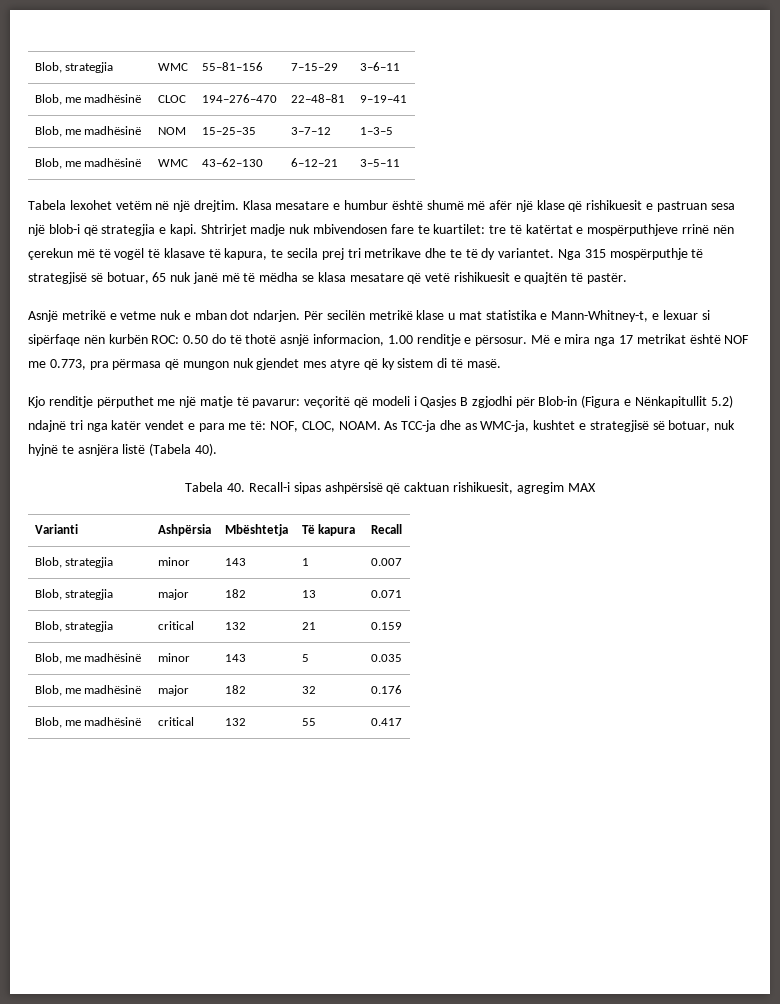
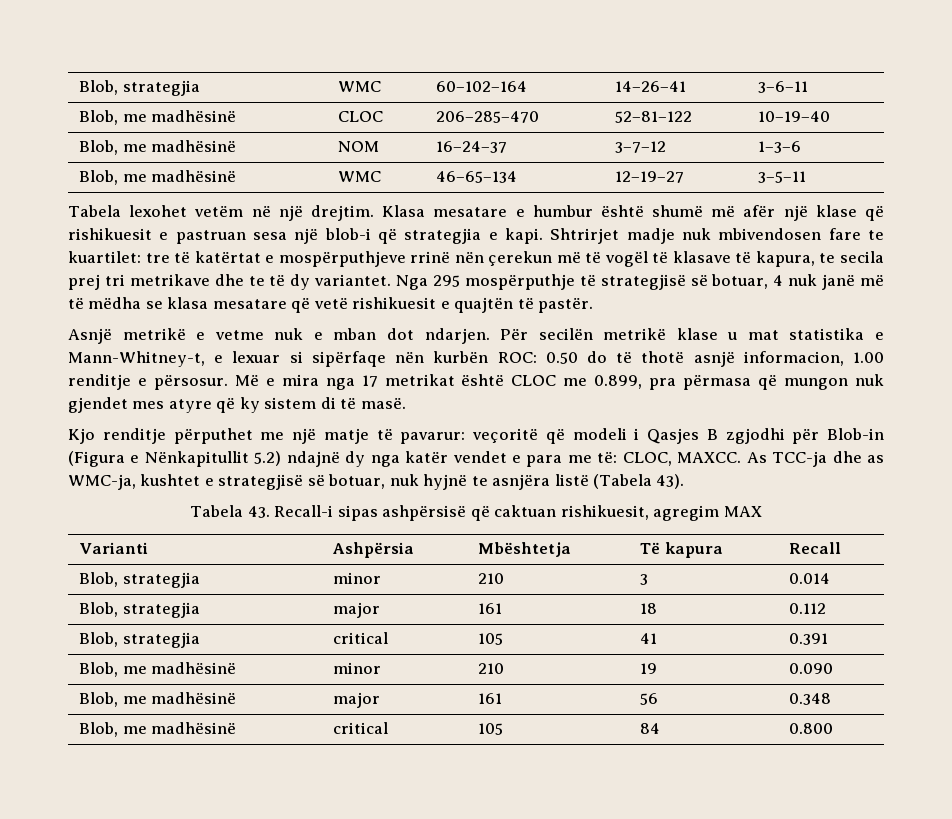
[201,62,263,71] [290,63,338,71] 55–81–156 | 7–15–29 -> [436,81,528,92] [615,81,687,92] 60–102–164 | 14–26–41
[201,94,277,103] [290,94,345,103] [359,95,407,103] 194–276–470 | 22–48–81 | 9–19–41 -> [436,111,540,123] [615,111,693,123] [758,111,831,122] 206–285–470 | 52–81–122 | 10–19–40
[201,127,256,135] 15–25–35 -> [436,141,508,153] 16–24–37
[359,127,393,135] 1–3–5 -> [758,141,802,153] 1–3–6
[201,158,263,167] [290,158,338,167] 43–62–130 | 6–12–21 -> [436,171,518,183] [615,171,685,183] 46–65–134 | 12–19–27
[584,249,606,258] 315 -> [433,275,460,287] 295
[152,272,167,282] 65 -> [773,275,784,286] 4
[724,335,750,344] [28,359,86,370] NOF me 0.773, -> [511,375,643,389] CLOC me 0.899,
[69,420,83,430] tri -> [345,451,366,467] dy
[270,421,381,432] NOF, CLOC, NOAM. -> [622,452,742,466] CLOC, MAXCC.
[194,443,217,456] [185,482,246,492] 40). // Tabela 40. -> [656,474,685,489] [190,505,270,518] 43). // Tabela 43.
[224,558,246,566] [301,558,309,566] [370,558,402,566] 143 | 1 | 0.007 -> [478,573,505,584] [640,574,649,585] [789,573,831,584] 210 | 3 | 0.014
[224,589,246,598] [301,590,316,598] [370,590,402,598] 182 | 13 | 0.071 -> [478,603,503,614] [640,603,658,614] [789,603,827,614] 161 | 18 | 0.112
[224,622,246,630] [301,622,316,630] [370,622,402,630] 132 | 21 | 0.159 -> [478,633,504,645] [640,633,658,644] [789,633,829,645] 105 | 41 | 0.391
[224,654,246,662] [301,654,309,662] [370,654,402,662] 143 | 5 | 0.035 -> [478,663,505,674] [640,663,658,674] [789,663,834,674] 210 | 19 | 0.090
[224,685,246,694] [301,686,316,694] [370,685,402,694] 182 | 32 | 0.176 -> [478,693,503,704] [640,693,659,705] [789,693,832,705] 161 | 56 | 0.348
[224,718,246,726] [301,718,316,726] [370,718,402,726] 132 | 55 | 0.417 -> [478,723,504,735] [640,723,661,734] [789,723,834,734] 105 | 84 | 0.800

